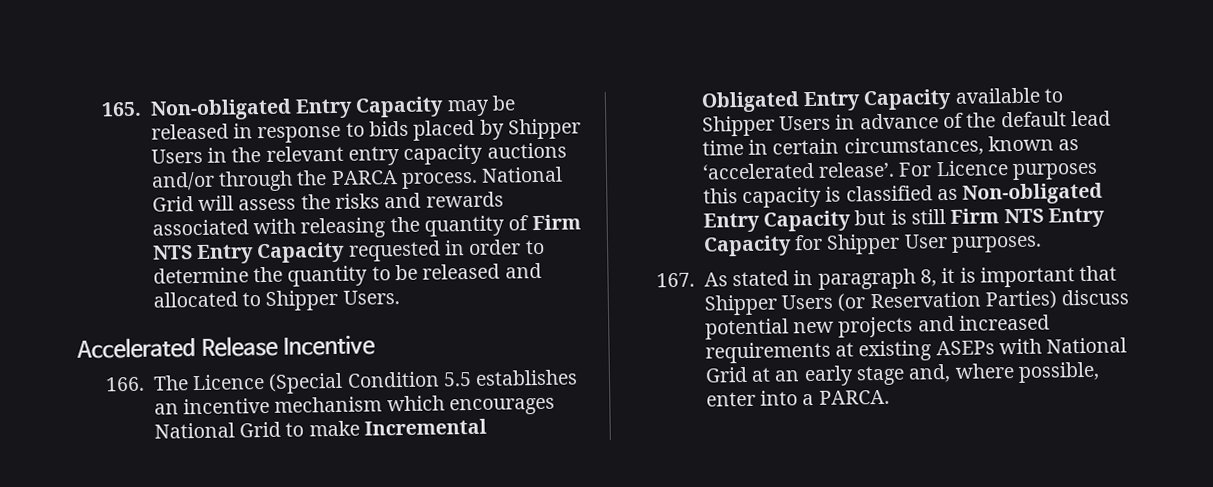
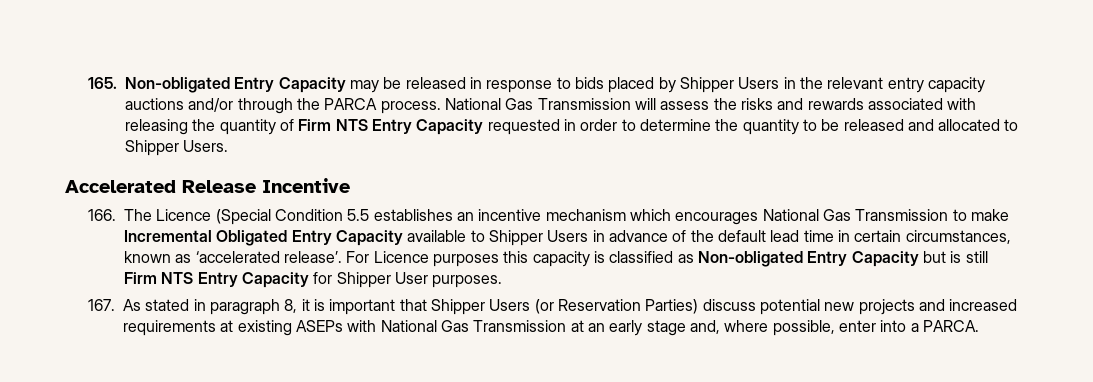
[151,196,194,212] Grid -> [505,98,631,110] Gas Transmission
[239,421,282,438] Grid -> [822,209,949,221] Gas Transmission
[704,366,748,383] Grid -> [440,320,567,332] Gas Transmission

